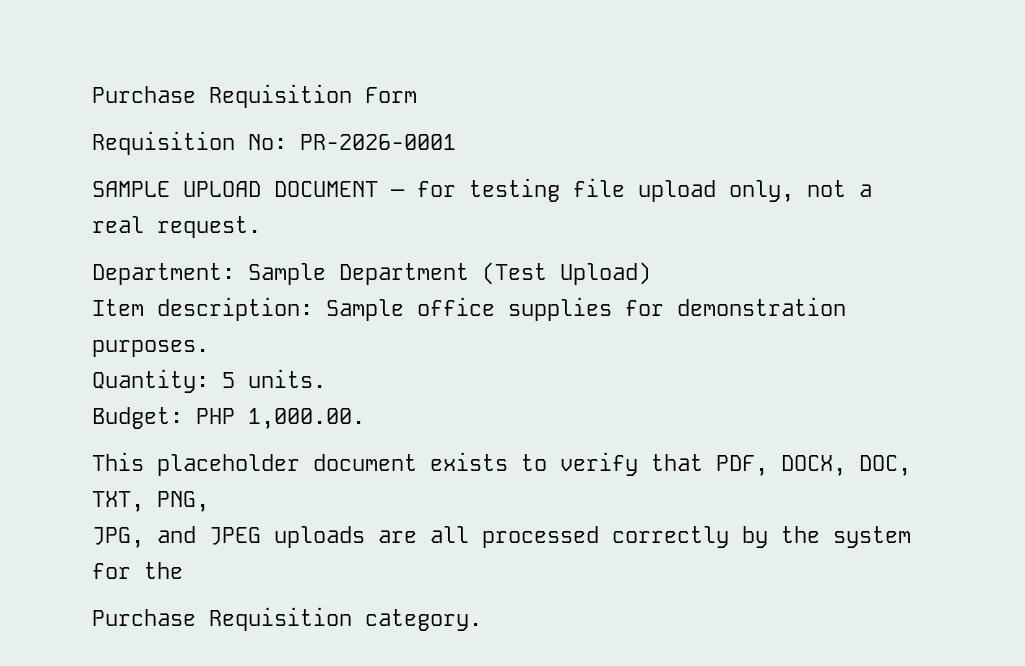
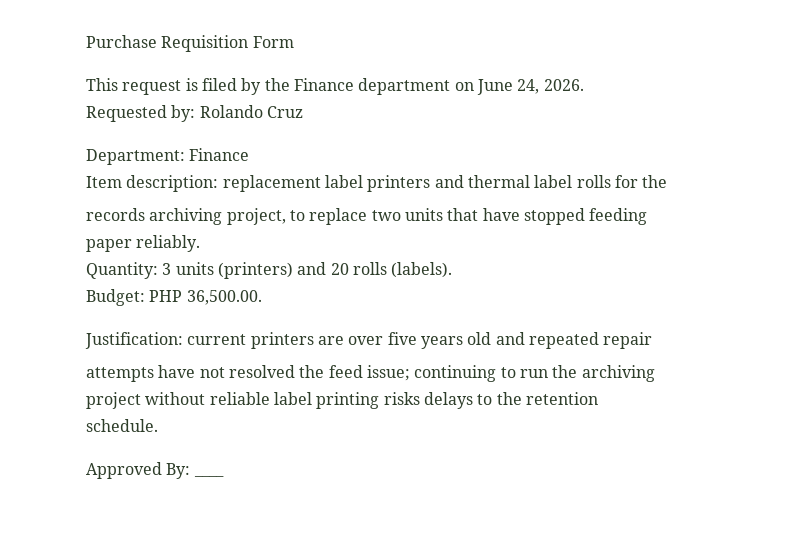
[92,131,456,155] [92,178,872,202] [92,216,261,238] [92,262,651,285] [92,297,846,321] [92,340,209,357] [92,369,326,393] [92,407,365,429] [92,452,911,476] [92,491,209,512] [92,526,911,548] [92,562,183,579] [92,607,482,631] Requisition No: PR-2026-0001 // SAMPLE UPLOAD DOCUMENT — for testing file upload only, not a real request. // Department: Sample Department (Test Upload) // Item description: Sample office supplies for demonstration purposes. // Quantity: 5 units. // Budget: PHP 1,000.00. // This placeholder document exists to verify that PDF, DOCX, DOC, TXT, PNG, // JPG, and JPEG uploads are all processed correctly by the system for the // Purchase Requisition category. -> [86,78,584,95] [86,105,303,122] [86,148,250,165] [86,175,668,192] [86,208,648,225] [86,235,201,252] [86,262,453,279] [86,289,262,306] [85,332,653,349] [86,365,655,382] [86,392,598,409] [86,419,158,432] [86,462,224,479] This request is filed by the Finance department on June 24, 2026. // Requested by: Rolando Cruz // Department: Finance // Item description: replacement label printers and thermal label rolls for the // records archiving project, to replace two units that have stopped feeding // paper reliably. // Quantity: 3 units (printers) and 20 rolls (labels). // Budget: PHP 36,500.00. // Justification: current printers are over five years old and repeated repair // attempts have not resolved the feed issue; continuing to run the archiving // project without reliable label printing risks delays to the retention // schedule. // Approved By: ____

